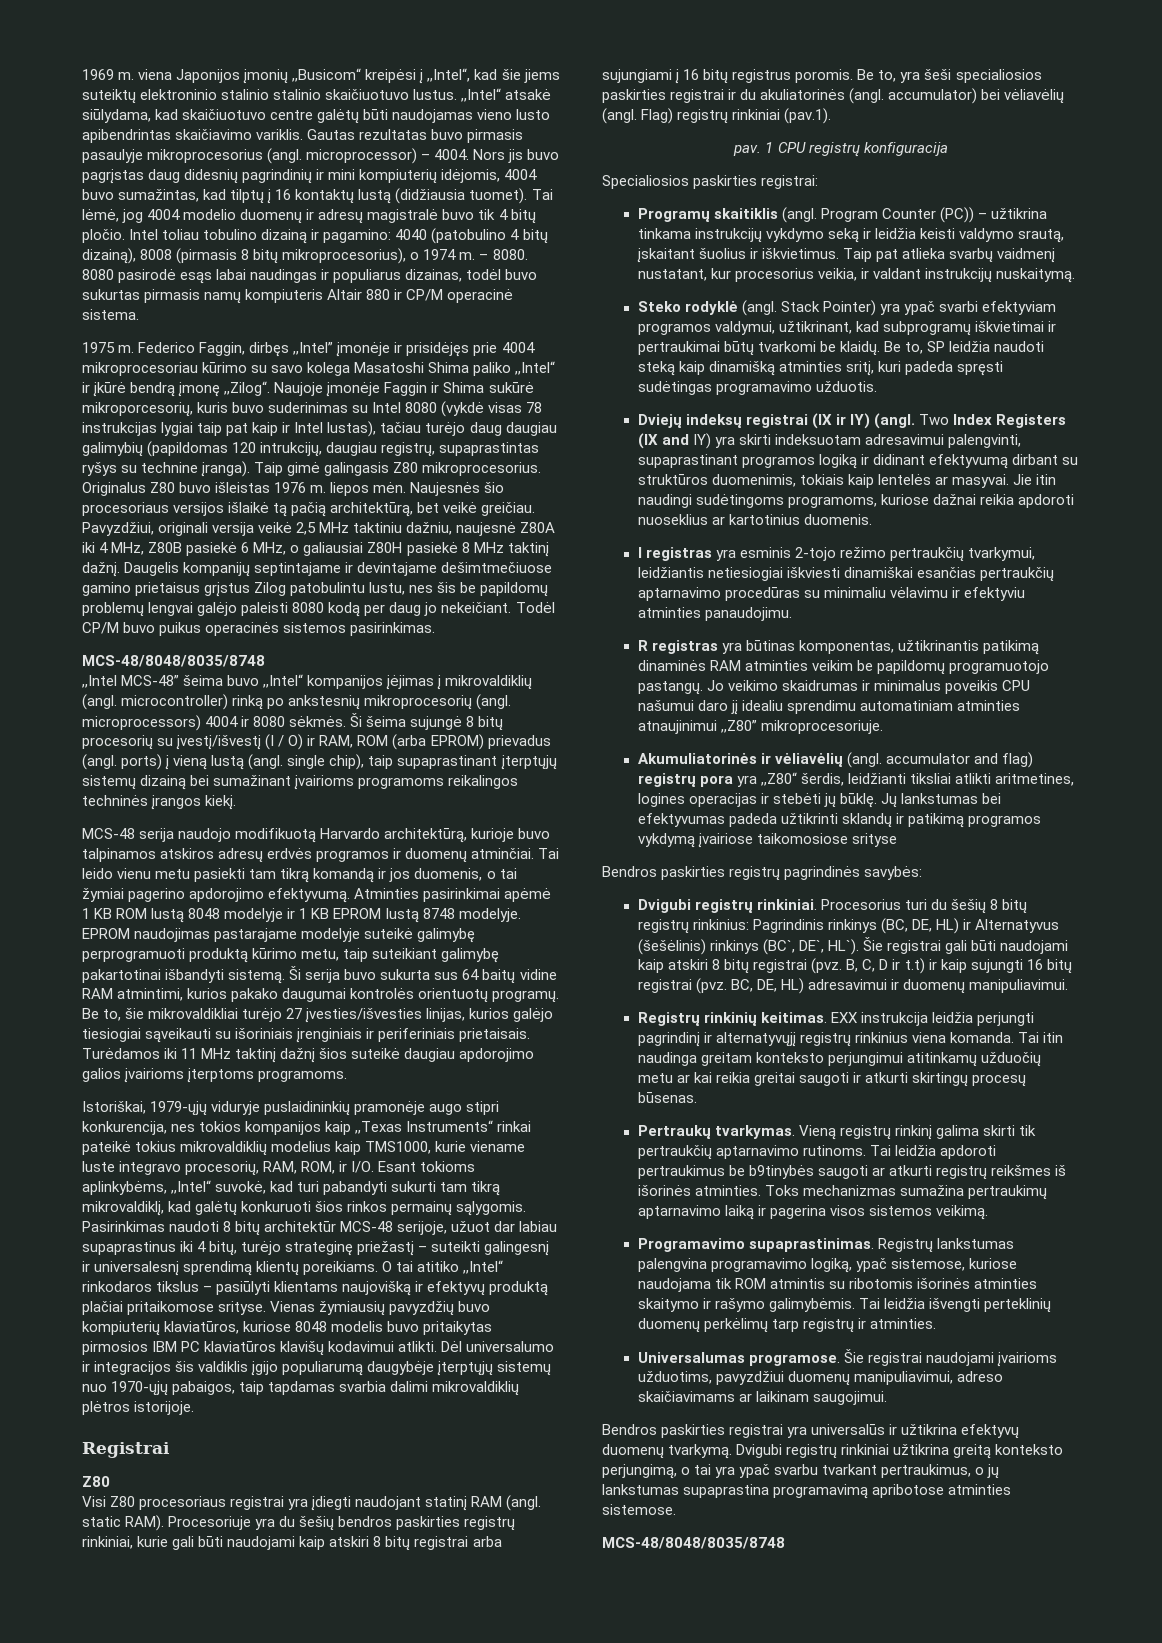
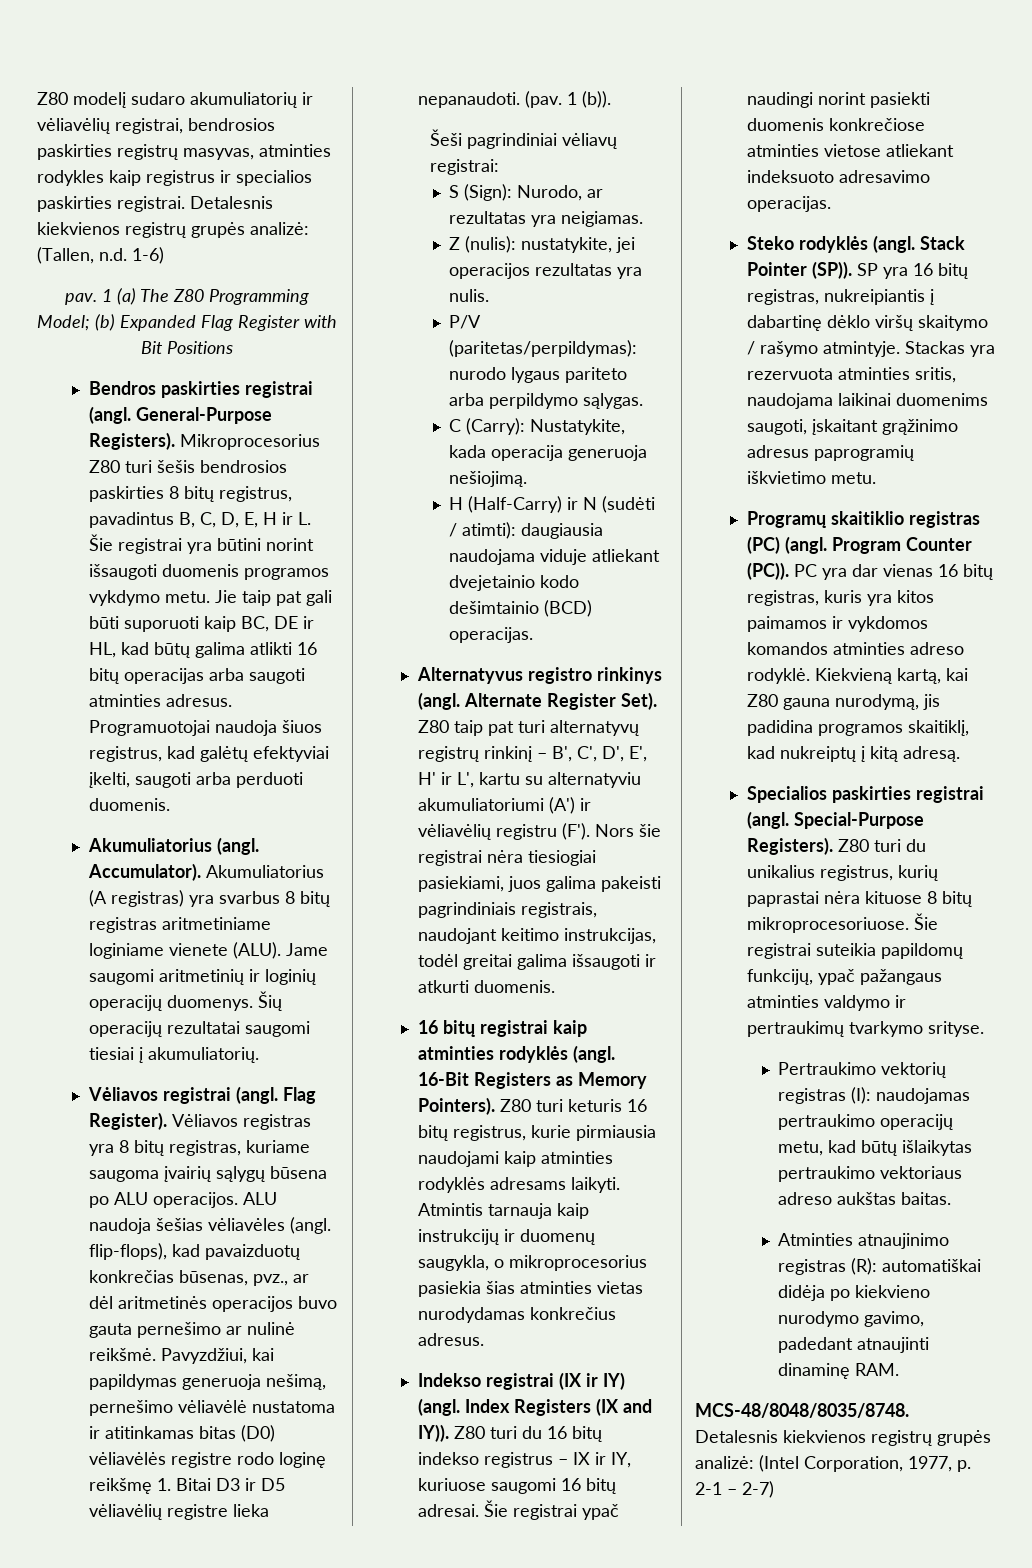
[82,68,560,84] [82,88,552,103] [82,109,551,123] [82,129,524,143] [82,148,560,164] [82,169,538,184] [82,188,553,204] [82,209,536,223] [82,228,548,244] [82,248,528,264] [82,269,538,284] [82,289,514,303] [82,309,139,320] [82,342,535,357] [82,361,556,376] [82,381,534,397] [82,401,543,417] [82,421,557,437] [82,441,540,457] [82,461,542,477] [82,482,505,496] [82,502,536,517] [82,522,556,536] [82,542,549,557] [82,562,553,577] [82,582,549,597] [82,602,555,617] [82,622,436,636] [82,655,265,667] [82,674,533,690] [82,694,512,710] [82,713,504,731] [82,734,551,750] [82,754,557,770] [82,775,519,790] [82,795,237,810] [82,828,551,843] [82,848,560,862] [82,868,517,883] [82,888,552,903] [82,908,521,923] [82,928,476,943] [82,948,500,963] [82,966,557,984] [82,988,560,1002] [82,1008,554,1023] [82,1028,531,1043] [82,1048,535,1063] [82,1068,348,1083] [82,1101,500,1115] [82,1120,532,1135] [82,1141,526,1155] [82,1161,476,1175] [82,1180,501,1196] [82,1201,527,1216] [82,1221,558,1235] [82,1241,550,1256] [82,1260,504,1276] [82,1281,549,1296] [82,1301,491,1315] [82,1321,493,1335] [82,1341,555,1355] [82,1361,552,1376] [82,1381,520,1395] [82,1401,195,1415] [82,1442,170,1458] [82,1476,110,1487] [82,1495,542,1511] [82,1515,516,1531] [82,1536,502,1550] [602,69,1042,84] [602,88,1065,104] [602,108,832,124] [733,142,948,157] [602,175,819,189] [637,207,1048,223] [637,228,1065,243] [636,248,1056,263] [637,268,1076,283] [637,300,1057,316] [637,321,1057,335] [637,341,1045,355] [637,361,1004,376] [637,381,878,395] [637,414,743,428] 1969 m. viena Japonijos įmonių ,,Busicom“ kreipėsi į ,,Intel“, kad šie jiems suteiktų elektroninio stalinio stalinio skaičiuotuvo lustus. ,,Intel“ atsakė siūlydama, kad skaičiuotuvo centre galėtų būti naudojamas vieno lusto apibendrintas skaičiavimo variklis. Gautas rezultatas buvo pirmasis pasaulyje mikroprocesorius (angl. microprocessor) – 4004. Nors jis buvo pagrįstas daug didesnių pagrindinių ir mini kompiuterių idėjomis, 4004 buvo sumažintas, kad tilptų į 16 kontaktų lustą (didžiausia tuomet). Tai lėmė, jog 4004 modelio duomenų ir adresų magistralė buvo tik 4 bitų pločio. Intel toliau tobulino dizainą ir pagamino: 4040 (patobulino 4 bitų dizainą), 8008 (pirmasis 8 bitų mikroprocesorius), o 1974 m. – 8080. 8080 pasirodė esąs labai naudingas ir populiarus dizainas, todėl buvo sukurtas pirmasis namų kompiuteris Altair 880 ir CP/M operacinė sistema. // 1975 m. Federico Faggin, dirbęs ,,Intel” įmonėje ir prisidėjęs prie 4004 mikroprocesoriau kūrimo su savo kolega Masatoshi Shima paliko ,,Intel“ ir įkūrė bendrą įmonę ,,Zilog“. Naujoje įmonėje Faggin ir Shima sukūrė mikroporcesorių, kuris buvo suderinimas su Intel 8080 (vykdė visas 78 instrukcijas lygiai taip pat kaip ir Intel lustas), tačiau turėjo daug daugiau galimybių (papildomas 120 intrukcijų, daugiau registrų, supaprastintas ryšys su technine įranga). Taip gimė galingasis Z80 mikroprocesorius. Originalus Z80 buvo išleistas 1976 m. liepos mėn. Naujesnės šio procesoriaus versijos išlaikė tą pačią architektūrą, bet veikė greičiau. Pavyzdžiui, originali versija veikė 2,5 MHz taktiniu dažniu, naujesnė Z80A iki 4 MHz, Z80B pasiekė 6 MHz, o galiausiai Z80H pasiekė 8 MHz taktinį dažnį. Daugelis kompanijų septintajame ir devintajame dešimtmečiuose gamino prietaisus grįstus Zilog patobulintu lustu, nes šis be papildomų problemų lengvai galėjo paleisti 8080 kodą per daug jo nekeičiant. Todėl CP/M buvo puikus operacinės sistemos pasirinkimas. // MCS-48/8048/8035/8748 // ,,Intel MCS-48” šeima buvo ,,Intel“ kompanijos įėjimas į mikrovaldiklių (angl. microcontroller) rinką po ankstesnių mikroprocesorių (angl. microprocessors) 4004 ir 8080 sėkmės. Ši šeima sujungė 8 bitų procesorių su įvestį/išvestį (I / O) ir RAM, ROM (arba EPROM) prievadus (angl. ports) į vieną lustą (angl. single chip), taip supaprastinant įterptųjų sistemų dizainą bei sumažinant įvairioms programoms reikalingos techninės įrangos kiekį. // MCS-48 serija naudojo modifikuotą Harvardo architektūrą, kurioje buvo talpinamos atskiros adresų erdvės programos ir duomenų atminčiai. Tai leido vienu metu pasiekti tam tikrą komandą ir jos duomenis, o tai žymiai pagerino apdorojimo efektyvumą. Atminties pasirinkimai apėmė 1 KB ROM lustą 8048 modelyje ir 1 KB EPROM lustą 8748 modelyje. EPROM naudojimas pastarajame modelyje suteikė galimybę perprogramuoti produktą kūrimo metu, taip suteikiant galimybę pakartotinai išbandyti sistemą. Ši serija buvo sukurta sus 64 baitų vidine RAM atmintimi, kurios pakako daugumai kontrolės orientuotų programų. Be to, šie mikrovaldikliai turėjo 27 įvesties/išvesties linijas, kurios galėjo tiesiogiai sąveikauti su išoriniais įrenginiais ir periferiniais prietaisais. Turėdamos iki 11 MHz taktinį dažnį šios suteikė daugiau apdorojimo galios įvairioms įterptoms programoms. // Istoriškai, 1979-ųjų viduryje puslaidininkių pramonėje augo stipri konkurencija, nes tokios kompanijos kaip ,,Texas Instruments“ rinkai pateikė tokius mikrovaldiklių modelius kaip TMS1000, kurie viename luste integravo procesorių, RAM, ROM, ir I/O. Esant tokioms aplinkybėms, ,,Intel“ suvokė, kad turi pabandyti sukurti tam tikrą mikrovaldiklį, kad galėtų konkuruoti šios rinkos permainų sąlygomis. Pasirinkimas naudoti 8 bitų architektūr MCS-48 serijoje, užuot dar labiau supaprastinus iki 4 bitų, turėjo strateginę priežastį – suteikti galingesnį ir universalesnį sprendimą klientų poreikiams. O tai atitiko ,,Intel“ rinkodaros tikslus – pasiūlyti klientams naujovišką ir efektyvų produktą plačiai pritaikomose srityse. Vienas žymiausių pavyzdžių buvo kompiuterių klaviatūros, kuriose 8048 modelis buvo pritaikytas pirmosios IBM PC klaviatūros klavišų kodavimui atlikti. Dėl universalumo ir integracijos šis valdiklis įgijo populiarumą daugybėje įterptųjų sistemų nuo 1970-ųjų pabaigos, taip tapdamas svarbia dalimi mikrovaldiklių plėtros istorijoje. // Registrai // Z80 // Visi Z80 procesoriaus registrai yra įdiegti naudojant statinį RAM (angl. static RAM). Procesoriuje yra du šešių bendros paskirties registrų rinkiniai, kurie gali būti naudojami kaip atskiri 8 bitų registrai arba sujungiami į 16 bitų registrus poromis. Be to, yra šeši specialiosios paskirties registrai ir du akuliatorinės (angl. accumulator) bei vėliavėlių (angl. Flag) registrų rinkiniai (pav.1). // pav. 1 CPU registrų konfiguracija // Specialiosios paskirties registrai: // Programų skaitiklis (angl. Program Counter (PC)) – užtikrina tinkama instrukcijų vykdymo seką ir leidžia keisti valdymo srautą, įskaitant šuolius ir iškvietimus. Taip pat atlieka svarbų vaidmenį nustatant, kur procesorius veikia, ir valdant instrukcijų nuskaitymą. // Steko rodyklė (angl. Stack Pointer) yra ypač svarbi efektyviam programos valdymui, užtikrinant, kad subprogramų iškvietimai ir pertraukimai būtų tvarkomi be klaidų. Be to, SP leidžia naudoti steką kaip dinamišką atminties sritį, kuri padeda spręsti sudėtingas programavimo užduotis. // Dviejų indeksų -> [37,92,313,108] [37,118,275,134] [37,144,331,160] [37,170,312,186] [37,196,273,212] [37,222,309,238] [37,247,164,264] [64,288,310,305] [37,314,337,331] [141,341,233,354] [88,381,313,398] [88,406,272,424] [88,432,320,450] [88,460,287,473] [88,486,292,502] [88,512,311,528] [88,534,314,554] [88,564,329,580] [88,590,332,606] [88,616,314,632] [88,642,317,658] [88,668,305,684] [88,694,232,707] [88,720,322,736] [88,746,329,762] [88,772,303,788] [88,798,170,811] [87,837,259,855] [87,863,324,881] [88,890,330,907] [88,917,271,933] [88,942,328,959] [88,969,316,985] [88,991,282,1011] [88,1021,310,1037] [88,1047,259,1063] [87,1086,316,1104] [88,1112,311,1130] [88,1140,310,1156] [88,1166,327,1182] [88,1192,277,1208] [88,1217,331,1234] [88,1243,300,1260] [88,1270,309,1286] [88,1296,337,1312] [88,1322,295,1338] [88,1348,274,1364] [88,1374,326,1390] [88,1400,335,1416] [88,1425,275,1442] [88,1452,326,1468] [88,1478,285,1494] [88,1504,269,1520] [417,91,611,108] [429,129,617,149] [429,159,499,175] [449,184,604,201] [449,211,644,227] [449,236,636,253] [449,263,643,279] [449,289,490,302] [449,315,482,329] [449,340,638,357] [449,367,628,383] [449,393,644,409] [449,418,626,435] [449,445,648,461] [449,471,528,487] [449,496,656,513] [449,522,604,539] [449,549,661,565] [449,575,580,591] [449,600,593,617] [449,627,534,643] [416,667,662,684] [417,692,657,710] [417,720,639,736] [417,746,647,762] [417,772,641,788] [417,797,591,814] [417,823,661,840] [417,850,596,866] [417,876,661,892] [417,902,597,918] [417,928,656,944] [417,954,656,970] [417,980,555,993] [417,1020,587,1037] [417,1045,615,1063] [417,1072,647,1089] [417,1097,647,1115] [417,1125,656,1141] [417,1151,613,1167] [417,1177,620,1193] [417,1203,589,1219] [417,1229,595,1245] [417,1255,647,1271] [417,1281,643,1297] [417,1307,616,1323] [417,1333,484,1346] [417,1373,481,1387] Z80 modelį sudaro akumuliatorių ir vėliavėlių registrai, bendrosios paskirties registrų masyvas, atminties rodykles kaip registrus ir specialios paskirties registrai. Detalesnis kiekvienos registrų grupės analizė: (Tallen, n.d. 1-6) // pav. 1 (a) The Z80 Programming Model; (b) Expanded Flag Register with Bit Positions // Bendros paskirties registrai (angl. General-Purpose Registers). Mikroprocesorius Z80 turi šešis bendrosios paskirties 8 bitų registrus, pavadintus B, C, D, E, H ir L. Šie registrai yra būtini norint išsaugoti duomenis programos vykdymo metu. Jie taip pat gali būti suporuoti kaip BC, DE ir HL, kad būtų galima atlikti 16 bitų operacijas arba saugoti atminties adresus. Programuotojai naudoja šiuos registrus, kad galėtų efektyviai įkelti, saugoti arba perduoti duomenis. // Akumuliatorius (angl. Accumulator). Akumuliatorius (A registras) yra svarbus 8 bitų registras aritmetiniame loginiame vienete (ALU). Jame saugomi aritmetinių ir loginių operacijų duomenys. Šių operacijų rezultatai saugomi tiesiai į akumuliatorių. // Vėliavos registrai (angl. Flag Register). Vėliavos registras yra 8 bitų registras, kuriame saugoma įvairių sąlygų būsena po ALU operacijos. ALU naudoja šešias vėliavėles (angl. flip-flops), kad pavaizduotų konkrečias būsenas, pvz., ar dėl aritmetinės operacijos buvo gauta pernešimo ar nulinė reikšmė. Pavyzdžiui, kai papildymas generuoja nešimą, pernešimo vėliavėlė nustatoma ir atitinkamas bitas (D0) vėliavėlės registre rodo loginę reikšmę 1. Bitai D3 ir D5 vėliavėlių registre lieka nepanaudoti. (pav. 1 (b)). // Šeši pagrindiniai vėliavų registrai: // S (Sign): Nurodo, ar rezultatas yra neigiamas. // Z (nulis): nustatykite, jei operacijos rezultatas yra nulis. // P/V (paritetas/perpildymas): nurodo lygaus pariteto arba perpildymo sąlygas. // C (Carry): Nustatykite, kada operacija generuoja nešiojimą. // H (Half-Carry) ir N (sudėti / atimti): daugiausia naudojama viduje atliekant dvejetainio kodo dešimtainio (BCD) operacijas. // Alternatyvus registro rinkinys (angl. Alternate Register Set). Z80 taip pat turi alternatyvų registrų rinkinį – B', C', D', E', H' ir L', kartu su alternatyviu akumuliatoriumi (A') ir vėliavėlių registru (F'). Nors šie registrai nėra tiesiogiai pasiekiami, juos galima pakeisti pagrindiniais registrais, naudojant keitimo instrukcijas, todėl greitai galima išsaugoti ir atkurti duomenis. // 16 bitų registrai kaip atminties rodyklės (angl. 16-Bit Registers as Memory Pointers). Z80 turi keturis 16 bitų registrus, kurie pirmiausia naudojami kaip atminties rodyklės adresams laikyti. Atmintis tarnauja kaip instrukcijų ir duomenų saugykla, o mikroprocesorius pasiekia šias atminties vietas nurodydamas konkrečius adresus. // Indekso
[919,414,950,425] Two -> (460, 1407) none
[693,433,1022,449] [637,454,1079,469] [637,474,1057,488] [637,494,1075,508] [637,514,873,525] [637,547,1036,561] [637,567,1055,581] [637,587,1026,601] [637,607,793,621] [637,640,1040,655] [637,660,1050,674] [637,680,1031,694] [637,700,1021,715] [637,720,884,734] [637,752,1034,768] [637,772,1075,787] [637,793,1002,808] [637,813,1042,828] [637,833,898,848] [602,866,923,880] [637,899,1028,913] [637,918,1060,934] [637,937,1069,955] [637,958,1072,974] [637,978,1069,994] [637,1012,1035,1026] [637,1032,1064,1047] [637,1052,1042,1066] [637,1072,1027,1086] [637,1092,697,1103] [637,1125,1037,1140] [637,1145,997,1159] [637,1165,1067,1179] [637,1185,1048,1199] [637,1205,989,1220] [637,1238,1015,1252] [637,1258,1018,1273] [637,1278,1038,1292] [637,1298,1052,1312] [637,1318,937,1332] [637,1349,1058,1367] [637,1371,1004,1385] [637,1391,888,1405] [602,1424,1020,1438] [602,1444,1064,1459] [602,1464,1000,1479] [602,1484,1012,1499] [602,1504,676,1515] [602,1537,785,1549] IY) yra skirti indeksuotam adresavimui palengvinti, supaprastinant programos logiką ir didinant efektyvumą dirbant su struktūros duomenimis, tokiais kaip lentelės ar masyvai. Jie itin naudingi sudėtingoms programoms, kuriose dažnai reikia apdoroti nuoseklius ar kartotinius duomenis. // I registras yra esminis 2-tojo režimo pertraukčių tvarkymui, leidžiantis netiesiogiai iškviesti dinamiškai esančias pertraukčių aptarnavimo procedūras su minimaliu vėlavimu ir efektyviu atminties panaudojimu. // R registras yra būtinas komponentas, užtikrinantis patikimą dinaminės RAM atminties veikim be papildomų programuotojo pastangų. Jo veikimo skaidrumas ir minimalus poveikis CPU našumui daro jį idealiu sprendimu automatiniam atminties atnaujinimui ,,Z80” mikroprocesoriuje. // Akumuliatorinės ir vėliavėlių (angl. accumulator and flag) registrų pora yra ,,Z80“ šerdis, leidžianti tiksliai atlikti aritmetines, logines operacijas ir stebėti jų būklę. Jų lankstumas bei efektyvumas padeda užtikrinti sklandų ir patikimą programos vykdymą įvairiose taikomosiose srityse // Bendros paskirties registrų pagrindinės savybės: // Dvigubi registrų rinkiniai. Procesorius turi du šešių 8 bitų registrų rinkinius: Pagrindinis rinkinys (BC, DE, HL) ir Alternatyvus (šešėlinis) rinkinys (BC`, DE`, HL`). Šie registrai gali būti naudojami kaip atskiri 8 bitų registrai (pvz. B, C, D ir t.t) ir kaip sujungti 16 bitų registrai (pvz. BC, DE, HL) adresavimui ir duomenų manipuliavimui. // Registrų rinkinių keitimas. EXX instrukcija leidžia perjungti pagrindinį ir alternatyvųjį registrų rinkinius viena komanda. Tai itin naudinga greitam konteksto perjungimui atitinkamų užduočių metu ar kai reikia greitai saugoti ir atkurti skirtingų procesų būsenas. // Pertraukų tvarkymas. Vieną registrų rinkinį galima skirti tik pertraukčių aptarnavimo rutinoms. Tai leidžia apdoroti pertraukimus be b9tinybės saugoti ar atkurti registrų reikšmes iš išorinės atminties. Toks mechanizmas sumažina pertraukimų aptarnavimo laiką ir pagerina visos sistemos veikimą. // Programavimo supaprastinimas. Registrų lankstumas palengvina programavimo logiką, ypač sistemose, kuriose naudojama tik ROM atmintis su ribotomis išorinės atminties skaitymo ir rašymo galimybėmis. Tai leidžia išvengti perteklinių duomenų perkėlimų tarp registrų ir atminties. // Universalumas programose. Šie registrai naudojami įvairioms užduotims, pavyzdžiui duomenų manipuliavimui, adreso skaičiavimams ar laikinam saugojimui. // Bendros paskirties registrai yra universalūs ir užtikrina efektyvų duomenų tvarkymą. Dvigubi registrų rinkiniai užtikrina greitą konteksto perjungimą, o tai yra ypač svarbu tvarkant pertraukimus, o jų lankstumas supaprastina programavimą apribotose atminties sistemose. // MCS-48/8048/8035/8748 -> [417,1424,602,1442] [417,1452,631,1468] [417,1478,616,1494] [417,1500,619,1520] [746,92,930,108] [746,118,925,131] [746,144,954,157] [746,170,930,183] [746,196,831,212] [746,235,965,253] [746,261,968,279] [746,289,934,305] [746,315,988,331] [746,341,995,357] [746,367,956,383] [746,393,988,409] [746,419,958,435] [746,445,914,461] [746,471,876,484] [746,511,980,528] [746,536,972,554] [746,562,993,580] [746,590,934,606] [746,616,928,632] [746,642,964,655] [746,668,968,684] [746,694,940,710] [746,720,969,736] [746,746,960,762] [746,786,984,803] [746,811,924,829] [746,837,926,855] [746,865,938,881] [746,891,972,907] [746,913,938,933] [746,943,963,959] [746,969,942,985] [746,995,906,1011] [746,1021,984,1037] [778,1062,947,1078] [778,1087,971,1104] [778,1114,954,1130] [778,1140,973,1156] [778,1166,963,1182] [778,1192,952,1205] [778,1233,950,1249] [778,1258,982,1275] [778,1285,931,1301] [778,1311,925,1327] [778,1337,930,1353] [778,1363,900,1379] [695,1403,909,1418] [695,1430,991,1446] [695,1455,971,1472] [695,1481,774,1498] IY)). Z80 turi du 16 bitų indekso registrus – IX ir IY, kuriuose saugomi 16 bitų adresai. Šie registrai ypač naudingi norint pasiekti duomenis konkrečiose atminties vietose atliekant indeksuoto adresavimo operacijas. // Steko rodyklės (angl. Stack Pointer (SP)). SP yra 16 bitų registras, nukreipiantis į dabartinę dėklo viršų skaitymo / rašymo atmintyje. Stackas yra rezervuota atminties sritis, naudojama laikinai duomenims saugoti, įskaitant grąžinimo adresus paprogramių iškvietimo metu. // Programų skaitiklio registras (PC) (angl. Program Counter (PC)). PC yra dar vienas 16 bitų registras, kuris yra kitos paimamos ir vykdomos komandos atminties adreso rodyklė. Kiekvieną kartą, kai Z80 gauna nurodymą, jis padidina programos skaitiklį, kad nukreiptų į kitą adresą. // Specialios paskirties registrai (angl. Special-Purpose Registers). Z80 turi du unikalius registrus, kurių paprastai nėra kituose 8 bitų mikroprocesoriuose. Šie registrai suteikia papildomų funkcijų, ypač pažangaus atminties valdymo ir pertraukimų tvarkymo srityse. // Pertraukimo vektorių registras (I): naudojamas pertraukimo operacijų metu, kad būtų išlaikytas pertraukimo vektoriaus adreso aukštas baitas. // Atminties atnaujinimo registras (R): automatiškai didėja po kiekvieno nurodymo gavimo, padedant atnaujinti dinaminę RAM. // MCS-48/8048/8035/8748. Detalesnis kiekvienos registrų grupės analizė: (Intel Corporation, 1977, p. 2-1 – 2-7)

